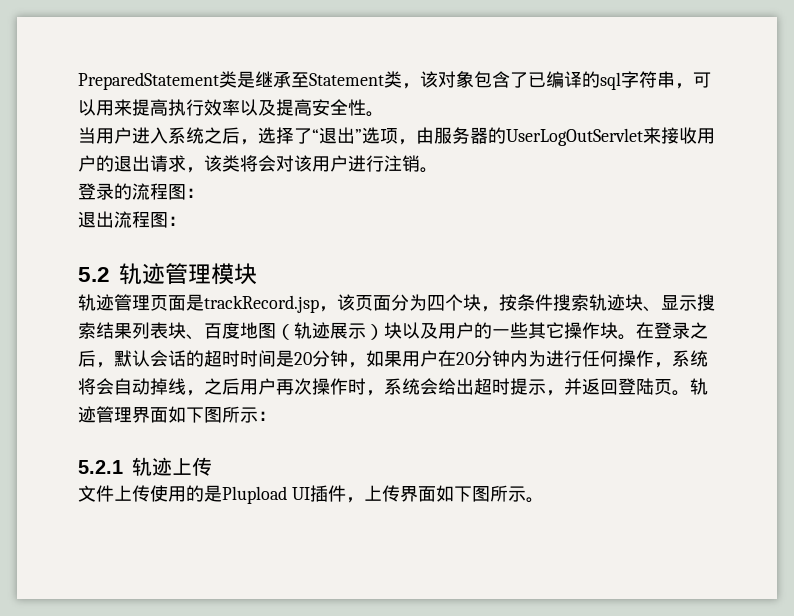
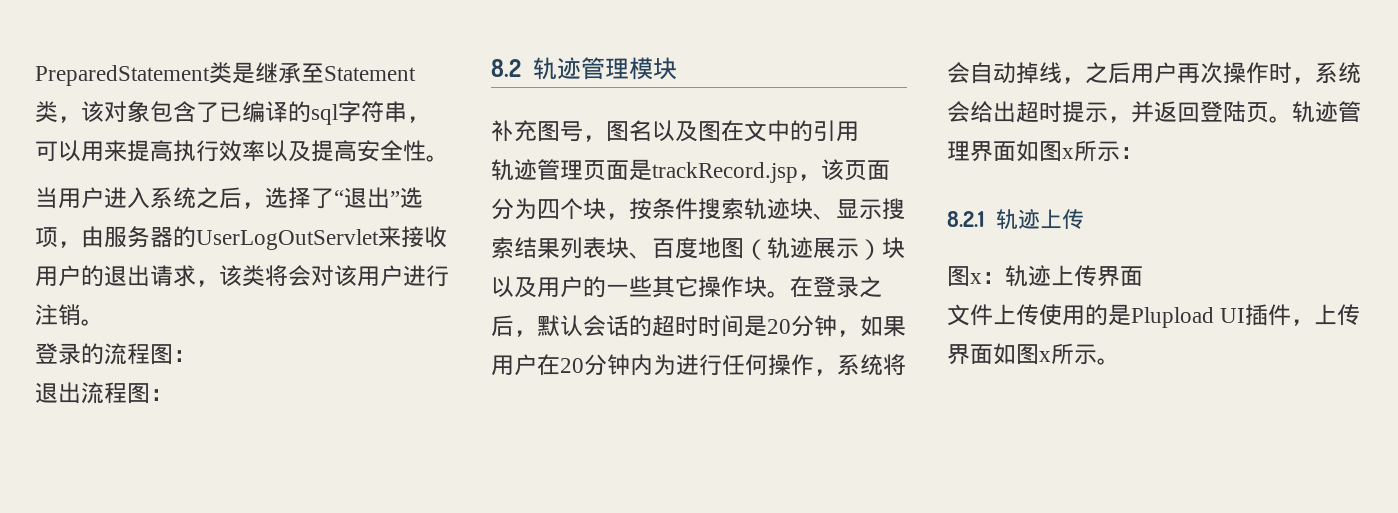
[78,267,110,282] 5.2 -> [491,59,521,77] 8.2
(257, 274) none -> [491,120,859,142] // 补充图号，图名以及图在文中的引用
[186,407,222,423] 下图 -> [1039,141,1074,162] 图x
[78,457,212,476] 5.2.1轨迹上传 -> [947,209,1084,229] [947,265,1143,287] 8.2.1轨迹上传 // 图x：轨迹上传界面
[453,486,490,502] 下图 -> [1016,344,1051,365] 图x

